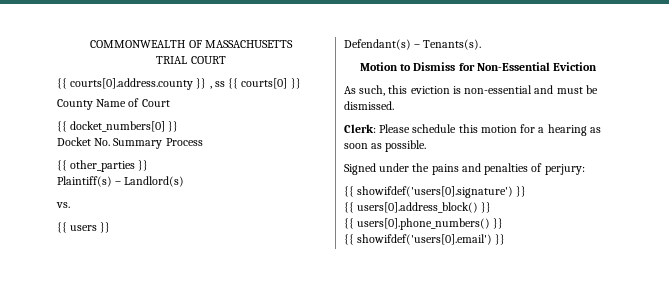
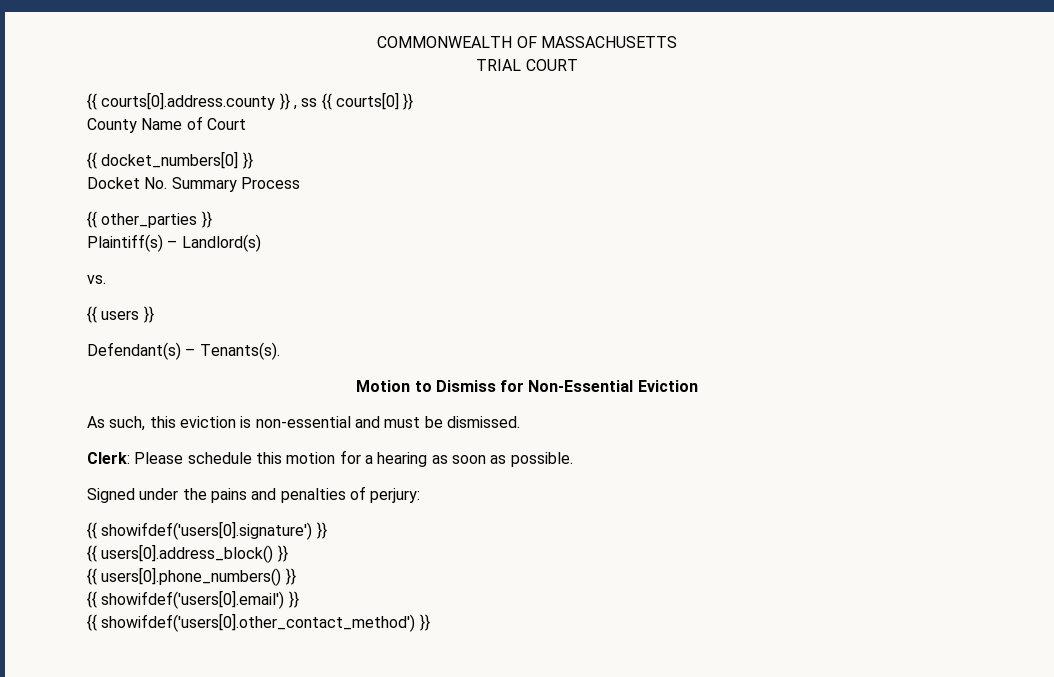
(506, 239) none -> [87,613,430,632] // {{ showifdef('users[0].other_contact_method') }}

